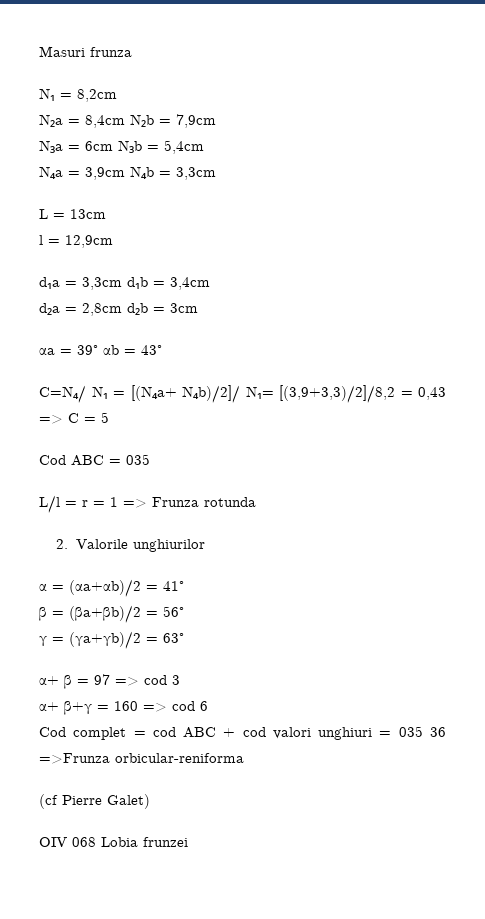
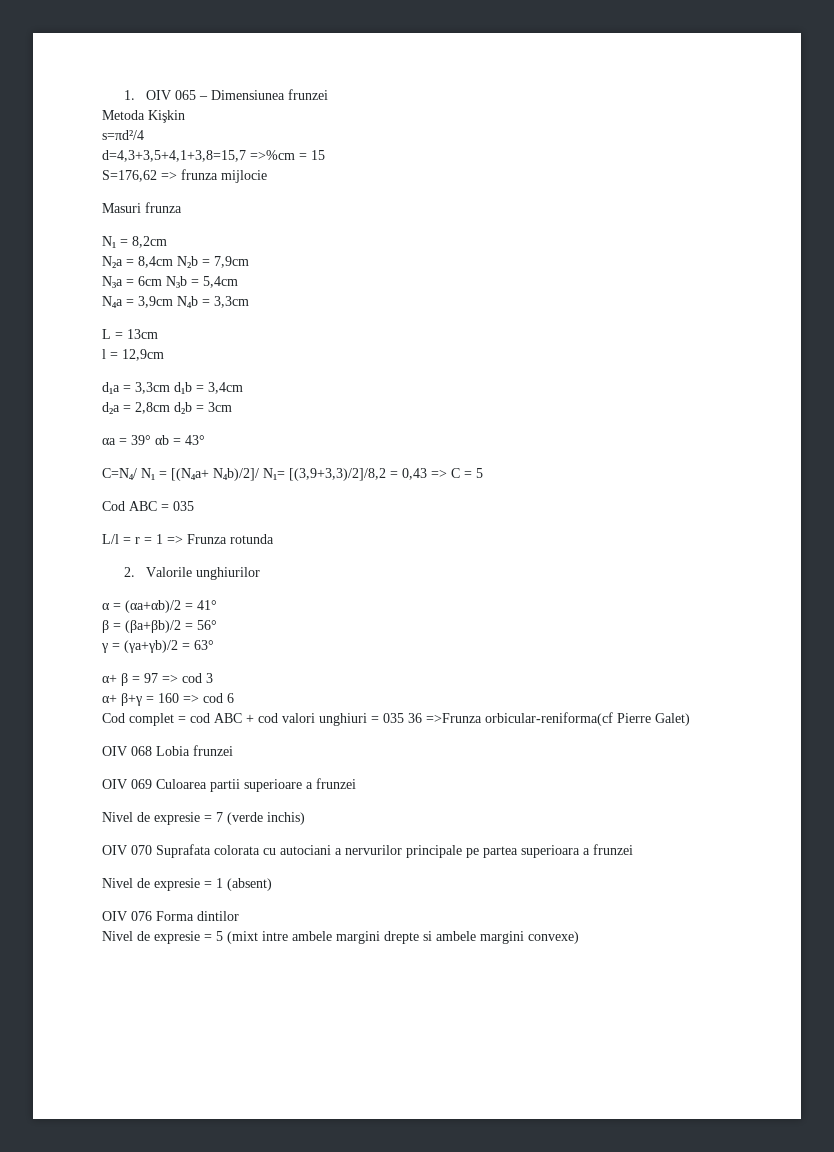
(39, 51) none -> [123,89,328,100] [102,110,185,123] [102,130,144,140] [102,150,325,162] [102,169,267,183] 1. OIV 065 – Dimensiunea frunzei // Metoda Kişkin // s=πd²/4 // d=4,3+3,5+4,1+3,8=15,7 =>%cm = 15 // S=176,62 => frunza mijlocie //
[115,753,244,763] [39,794,58,809] orbicular-reniforma // (cf -> [485,712,613,726] orbicular-reniforma(cf
(188, 842) none -> [102,778,356,792] [102,812,305,825] [102,844,633,858] [102,878,272,891] [102,911,239,921] [102,931,579,944] // OIV 069 Culoarea partii superioare a frunzei // Nivel de expresie = 7 (verde inchis) // OIV 070 Suprafata colorata cu autociani a nervurilor principale pe partea superioara a frunzei // Nivel de expresie = 1 (absent) // OIV 076 Forma dintilor // Nivel de expresie = 5 (mixt intre ambele margini drepte si ambele margini convexe)

